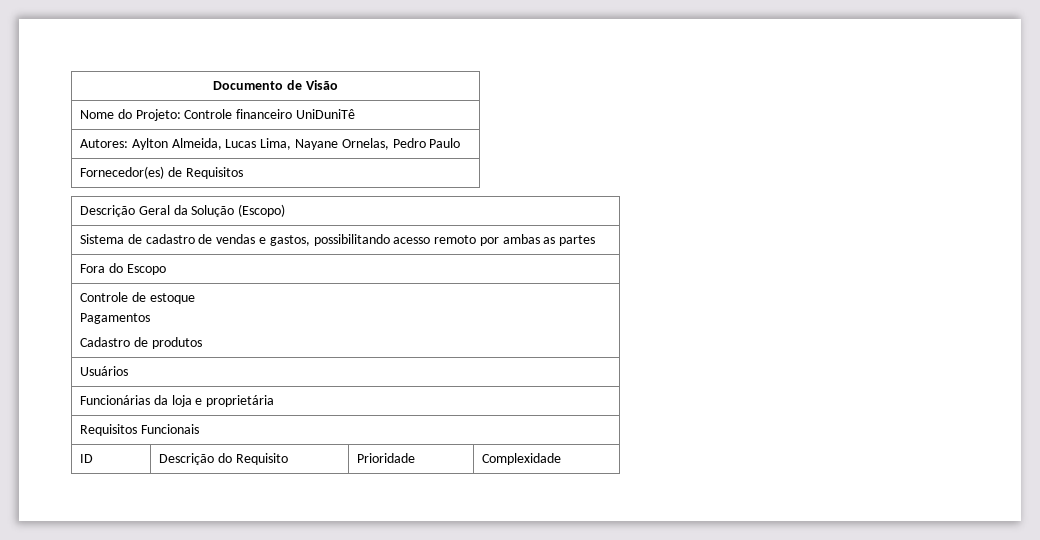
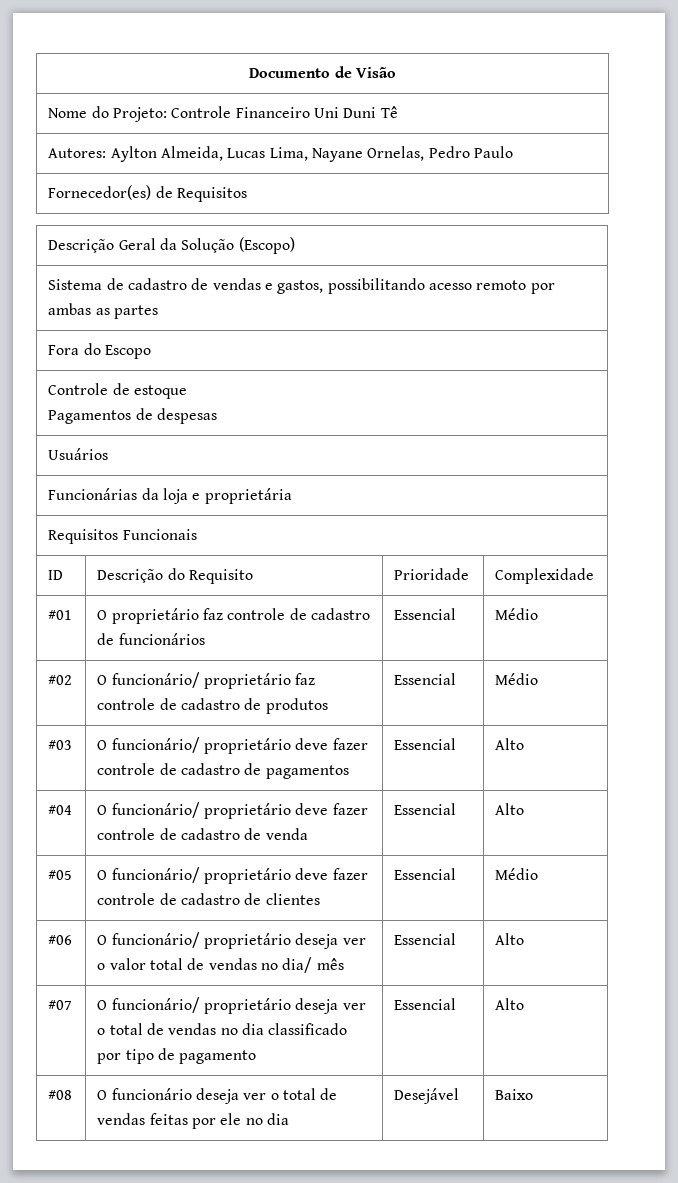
[236,109,355,119] financeiro UniDuniTê -> [235,106,398,118] Financeiro Uni Duni Tê
[80,337,202,349] // Cadastro de produtos -> [135,408,218,424] de despesas
(562, 459) none -> [48,610,73,620] [97,608,370,624] [97,633,205,645] [394,608,457,620] [495,608,539,620] [48,675,73,685] [97,672,316,689] [97,698,328,714] [394,673,457,685] [495,673,539,685] [48,740,73,750] [97,737,368,754] [97,763,349,779] [394,738,457,750] [495,738,525,750] [48,805,73,815] [97,802,368,819] [97,828,308,840] [394,803,457,815] [495,803,525,815] [48,870,73,880] [97,867,368,884] [97,893,320,905] [394,868,457,880] [495,868,539,880] [48,935,73,945] [97,932,366,949] [97,957,344,973] [394,933,457,945] [495,933,525,945] [48,1000,73,1010] [97,997,366,1014] [97,1023,348,1035] [97,1048,257,1064] [394,998,457,1010] [495,998,525,1010] [48,1090,73,1100] [97,1088,338,1104] [97,1113,289,1129] [394,1088,460,1104] [495,1089,534,1100] // #01 | O proprietário faz controle de cadastro de funcionários | Essencial | Médio // #02 | O funcionário/ proprietário faz controle de cadastro de produtos | Essencial | Médio // #03 | O funcionário/ proprietário deve fazer controle de cadastro de pagamentos | Essencial | Alto // #04 | O funcionário/ proprietário deve fazer controle de cadastro de venda | Essencial | Alto // #05 | O funcionário/ proprietário deve fazer controle de cadastro de clientes | Essencial | Médio // #06 | O funcionário/ proprietário deseja ver o valor total de vendas no dia/ mês | Essencial | Alto // #07 | O funcionário/ proprietário deseja ver o total de vendas no dia classificado por tipo de pagamento | Essencial | Alto // #08 | O funcionário deseja ver o total de vendas feitas por ele no dia | Desejável | Baixo

